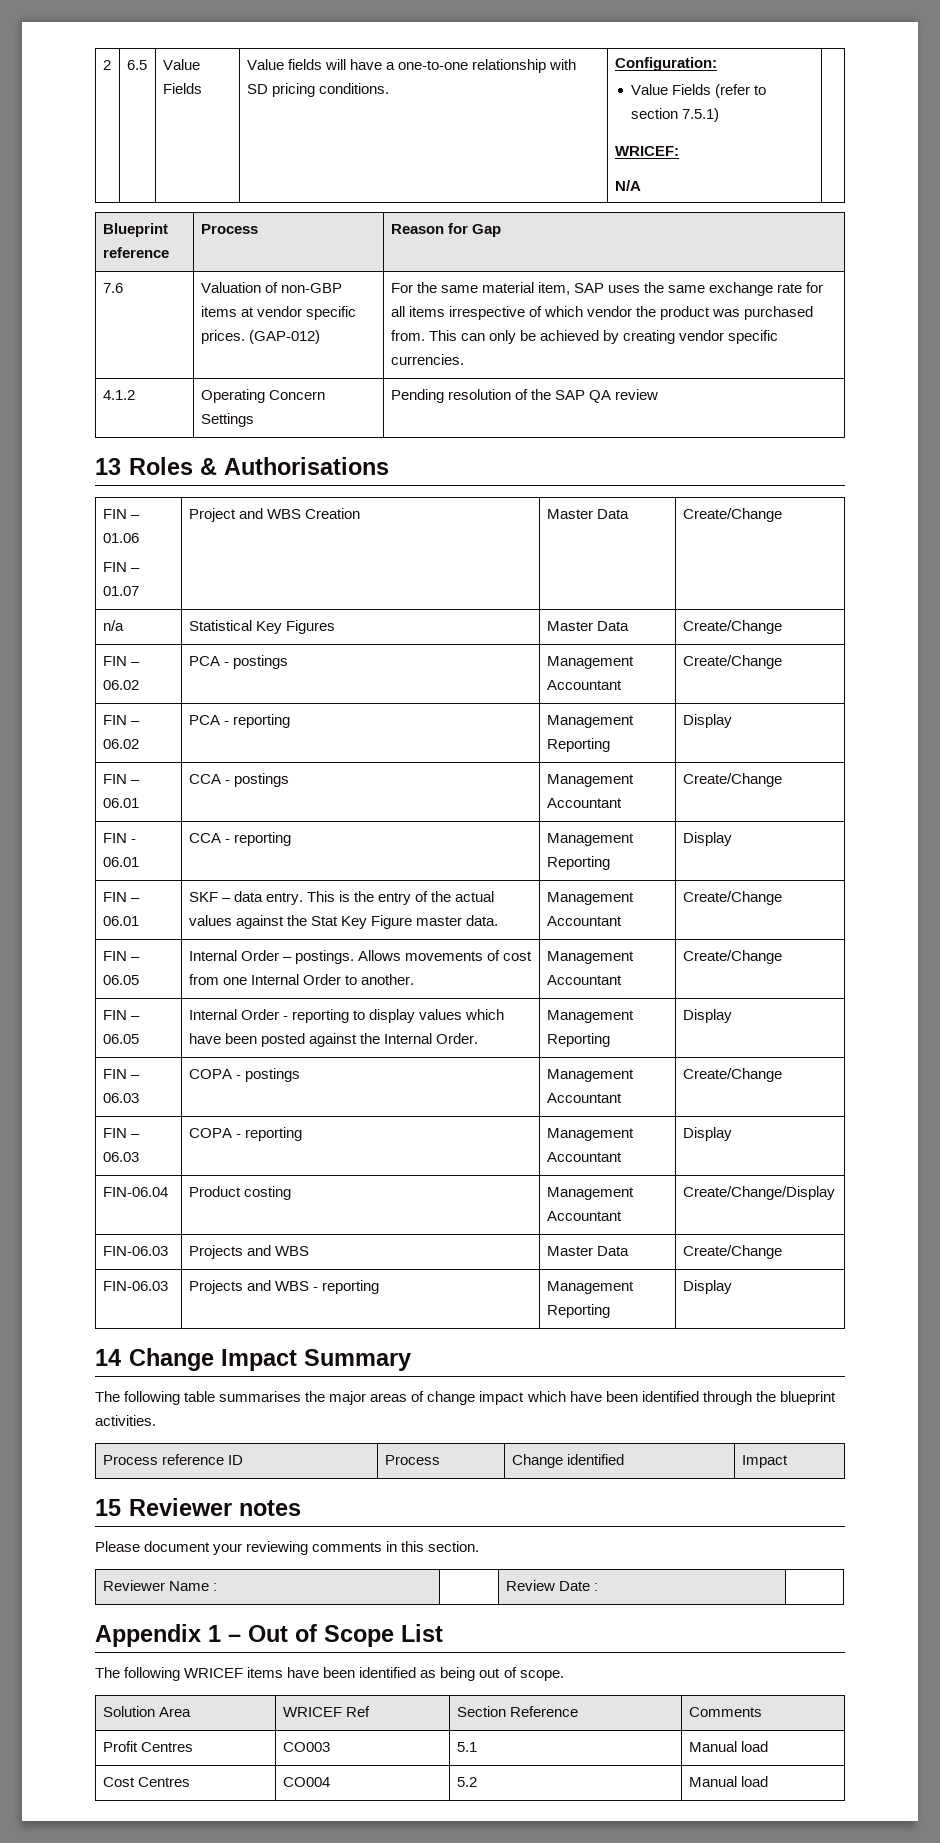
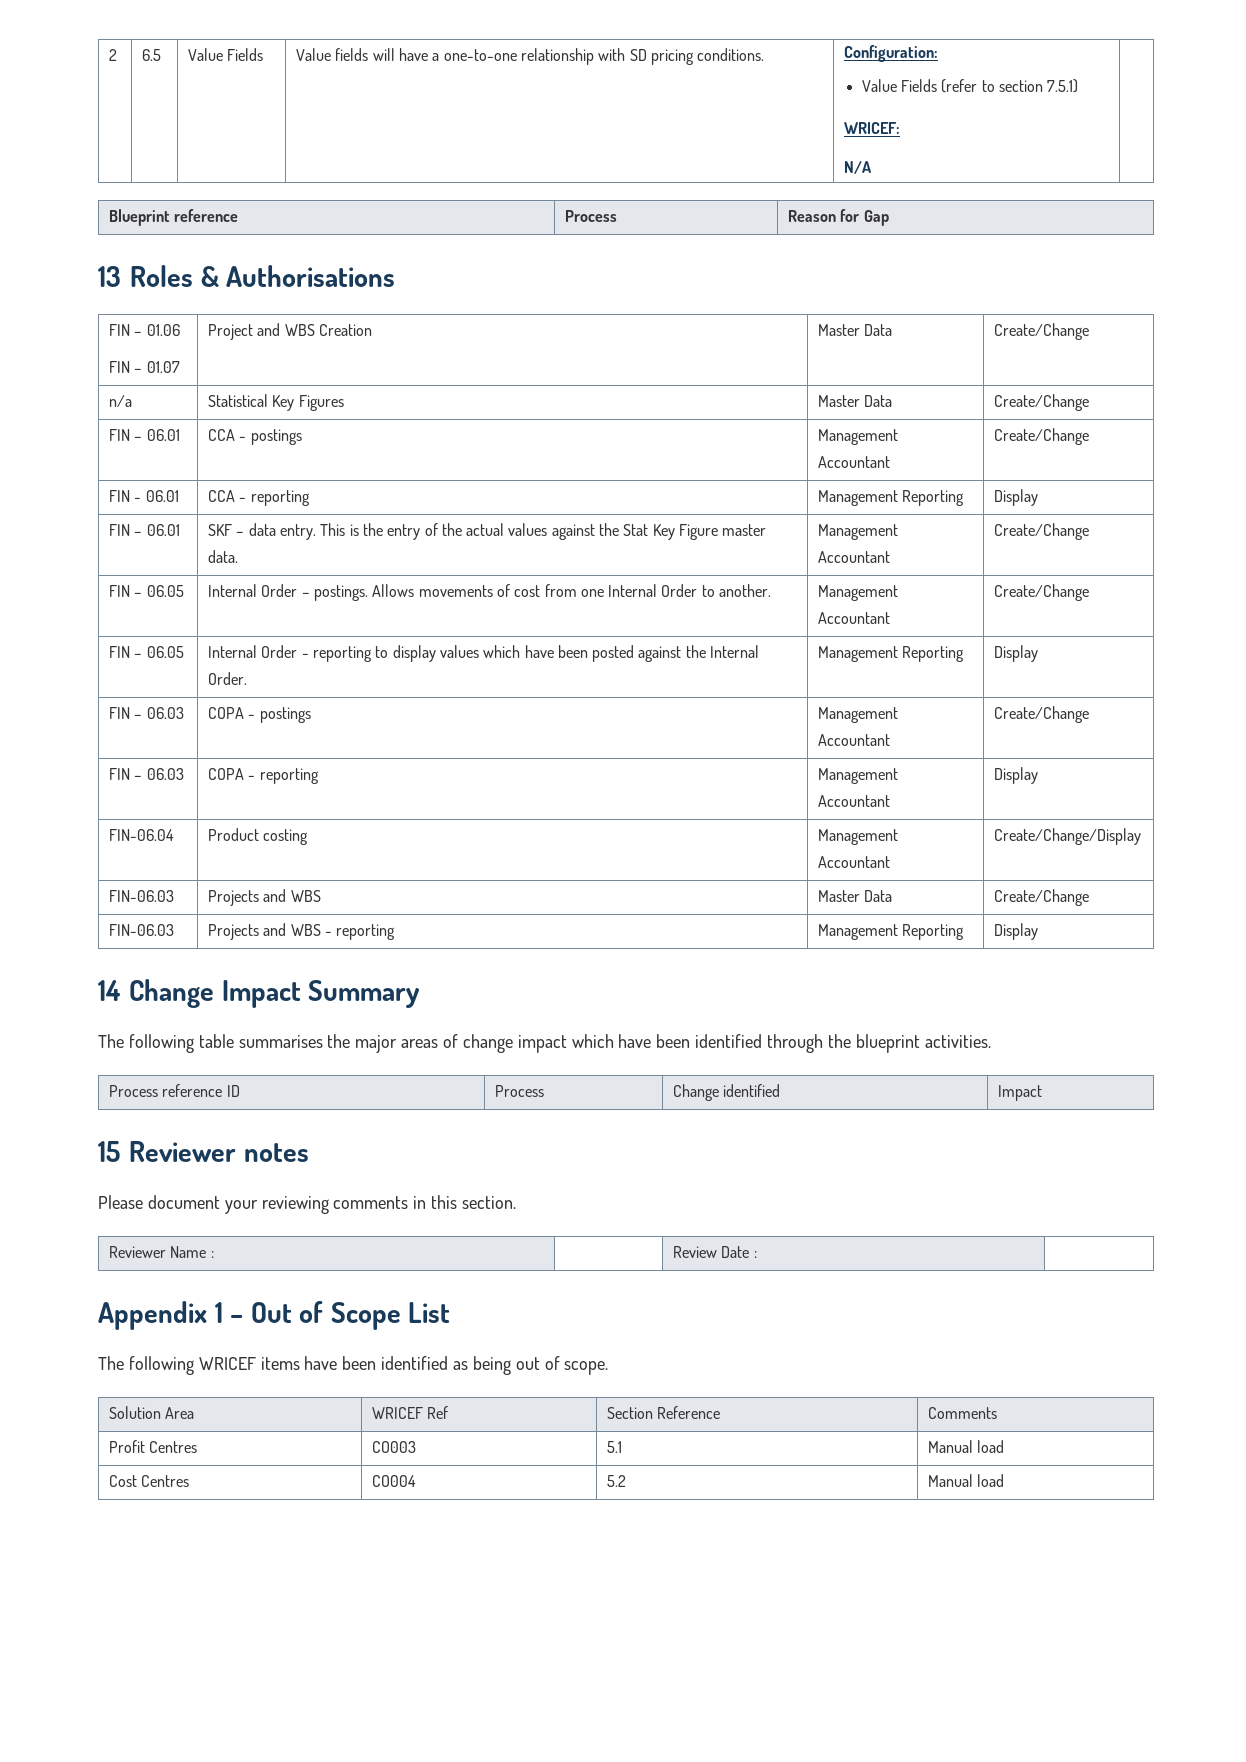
[102,283,123,293] [200,282,342,293] [200,306,356,320] [200,330,320,344] [390,282,824,296] [390,306,814,320] [390,330,779,344] [390,354,464,365] [102,390,135,400] [200,389,325,403] [200,413,254,427] [390,389,658,403] // 7.6 | Valuation of non-GBP items at vendor specific prices. (GAP-012) | For the same material item, SAP uses the same exchange rate for all items irrespective of which vendor the product was purchased from. This can only be achieved by creating vendor specific currencies. // 4.1.2 | Operating Concern Settings | Pending resolution of the SAP QA review -> (889, 218) none
[102,656,140,666] [102,680,139,690] [188,655,288,669] [546,656,634,669] [546,680,622,690] [682,655,782,669] [102,715,140,725] [102,739,139,749] [188,714,290,728] [546,715,634,728] [546,738,610,752] [682,714,732,728] // FIN – 06.02 | PCA - postings | Management Accountant | Create/Change // FIN – 06.02 | PCA - reporting | Management Reporting | Display -> (1089, 402) none

